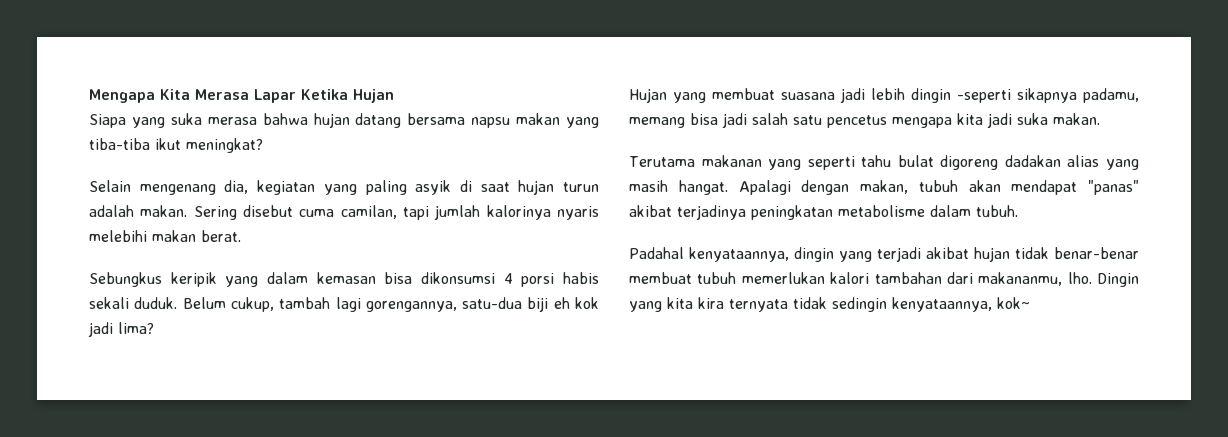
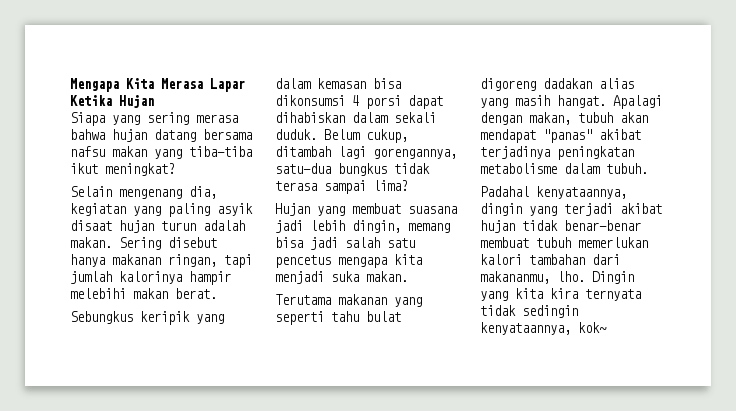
[170,113,202,125] suka -> [147,112,189,125] sering
[471,117,511,128] napsu -> [70,146,105,157] nafsu
[459,180,510,192] di saat -> [70,220,112,231] disaat
[299,205,397,219] cuma camilan, -> [70,254,217,267] hanya makanan ringan,
[557,206,599,220] nyaris -> [189,271,231,285] hampir
[563,272,599,284] habis -> [408,95,443,109] [275,112,388,123] dapat dihabiskan dalam
[279,297,331,309] tambah -> [275,146,331,157] ditambah
[527,297,599,312] [88,322,113,337] biji eh kok jadi -> [338,163,430,176] [275,180,366,194] bungkus tidak terasa sampai
[911,88,1139,103] dingin -seperti sikapnya padamu, -> [352,220,401,233] dingin,
[987,113,1012,128] jadi -> [275,271,324,284] menjadi

